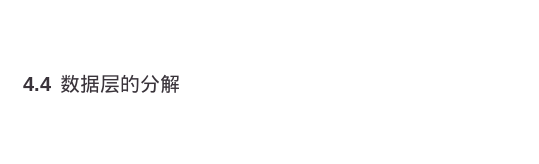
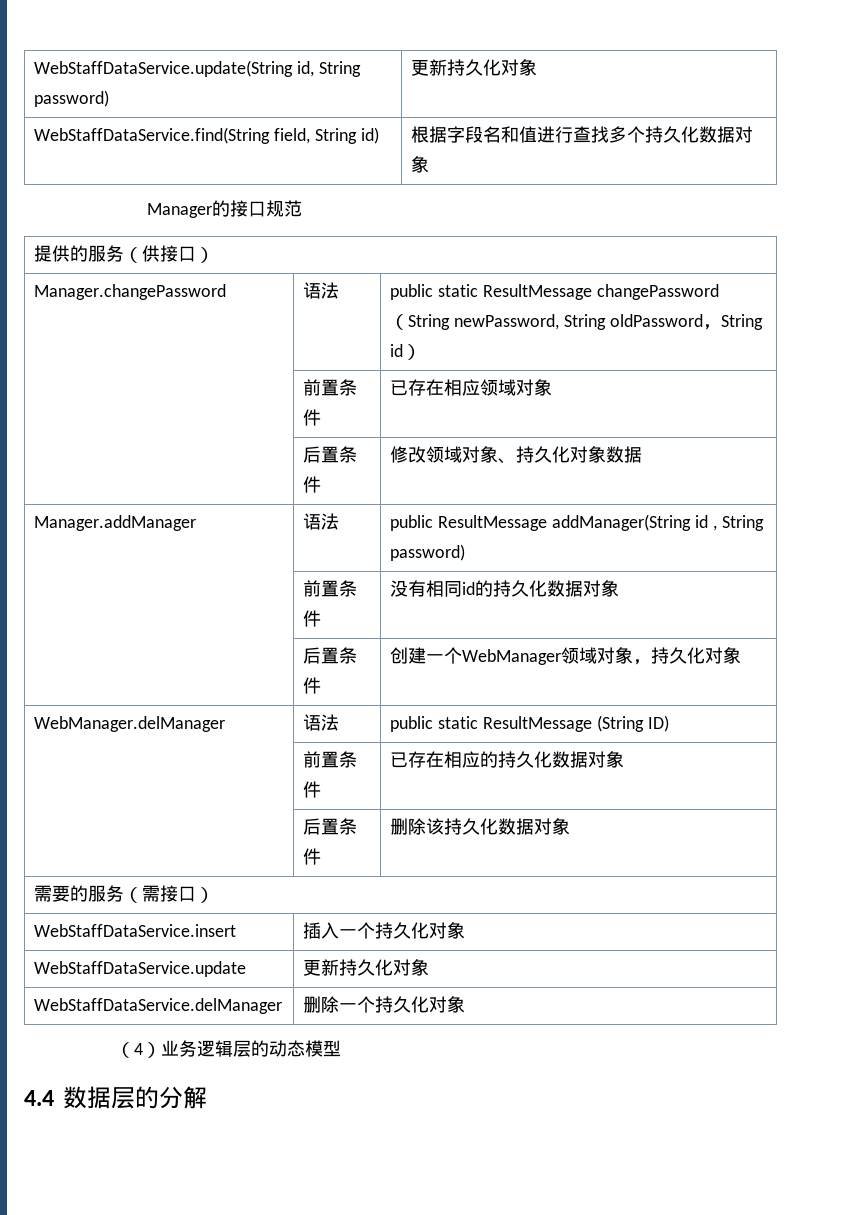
(23, 84) none -> [34,60,362,77] [34,90,110,107] [411,59,538,76] [34,127,379,144] [411,126,754,143] [411,156,430,173] [146,200,302,218] [34,245,215,263] [34,284,227,300] [303,282,340,299] [390,284,719,300] [390,314,763,330] [390,344,422,360] [303,379,358,396] [303,409,322,426] [390,379,553,396] [303,446,358,463] [303,476,322,493] [390,446,643,464] [34,515,197,531] [303,513,340,530] [390,514,764,531] [390,544,466,561] [303,580,358,597] [303,610,322,627] [390,580,620,597] [303,647,358,664] [303,677,322,694] [390,647,742,665] [34,716,226,732] [303,714,340,731] [390,715,669,732] [303,751,358,768] [303,781,322,798] [390,751,625,768] [303,818,358,835] [303,848,322,865] [390,818,571,835] [34,885,215,903] [34,924,237,937] [303,922,466,939] [34,961,247,977] [303,959,430,976] [34,998,283,1014] [303,996,466,1013] [116,1040,342,1058] WebStaffDataService.update(String id, String password) | 更新持久化对象 // WebStaffDataService.find(String field, String id) | 根据字段名和值进行查找多个持久化数据对象 // Manager的接口规范 // 提供的服务（供接口） // Manager.changePassword | 语法 | public static ResultMessage changePassword（String newPassword, String oldPassword，String id） // | 前置条件 | 已存在相应领域对象 // | 后置条件 | 修改领域对象、持久化对象数据 // Manager.addManager | 语法 | public ResultMessage addManager(String id , String password) // | 前置条件 | 没有相同id的持久化数据对象 // | 后置条件 | 创建一个WebManager领域对象，持久化对象 // WebManager.delManager | 语法 | public static ResultMessage (String ID) // | 前置条件 | 已存在相应的持久化数据对象 // | 后置条件 | 删除该持久化数据对象 // 需要的服务（需接口） // WebStaffDataService.insert | 插入一个持久化对象 // WebStaffDataService.update | 更新持久化对象 // WebStaffDataService.delManager | 删除一个持久化对象 // （4）业务逻辑层的动态模型 //

